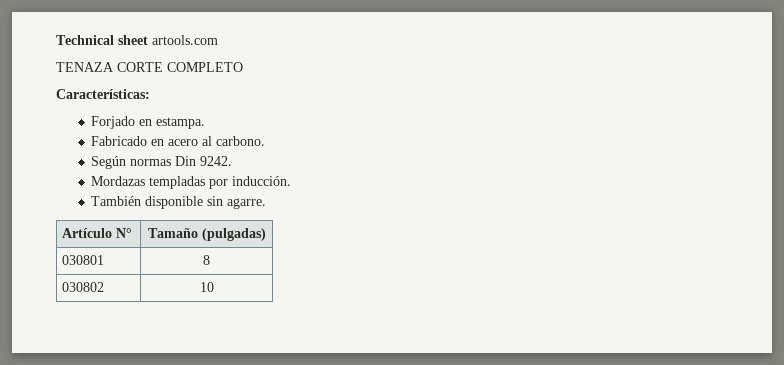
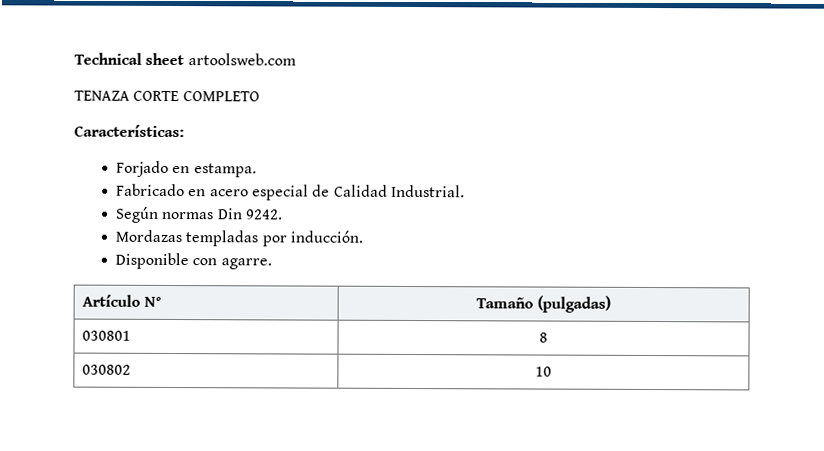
[152,35,218,45] artools.com -> [187,53,296,66] artoolsweb.com
[202,136,266,146] al carbono. -> [252,184,466,201] especial de Calidad Industrial.
[91,196,224,209] También disponible sin -> [115,252,218,270] Disponible con

